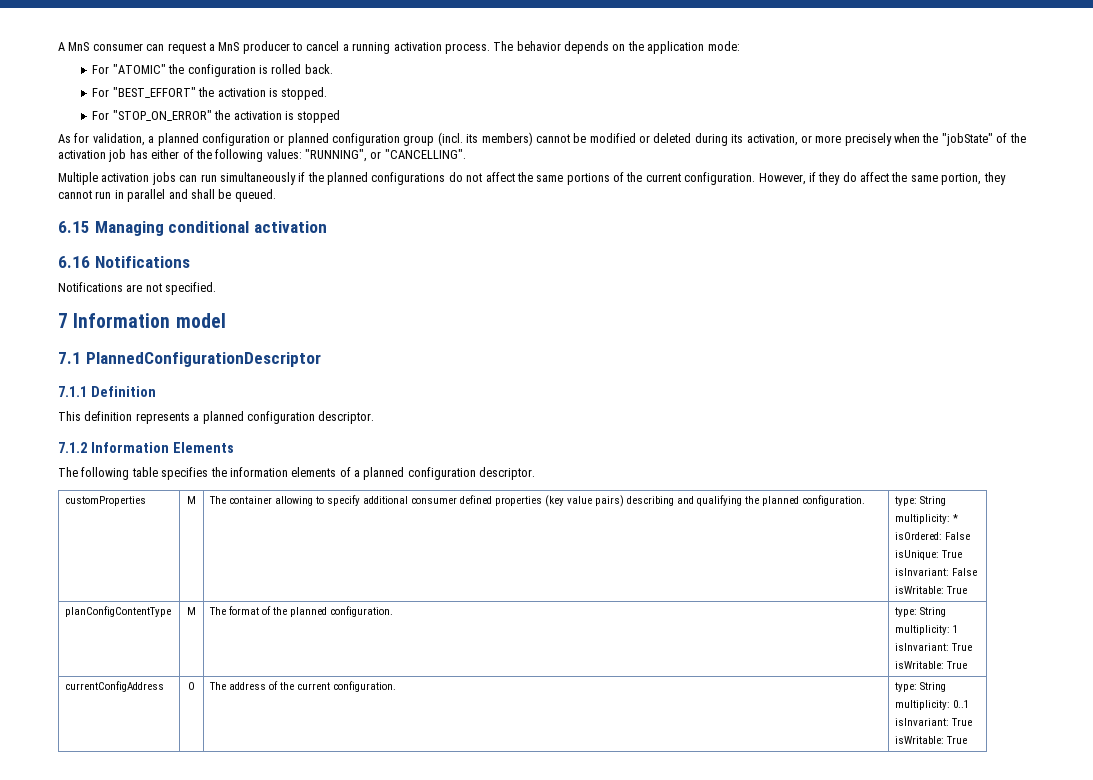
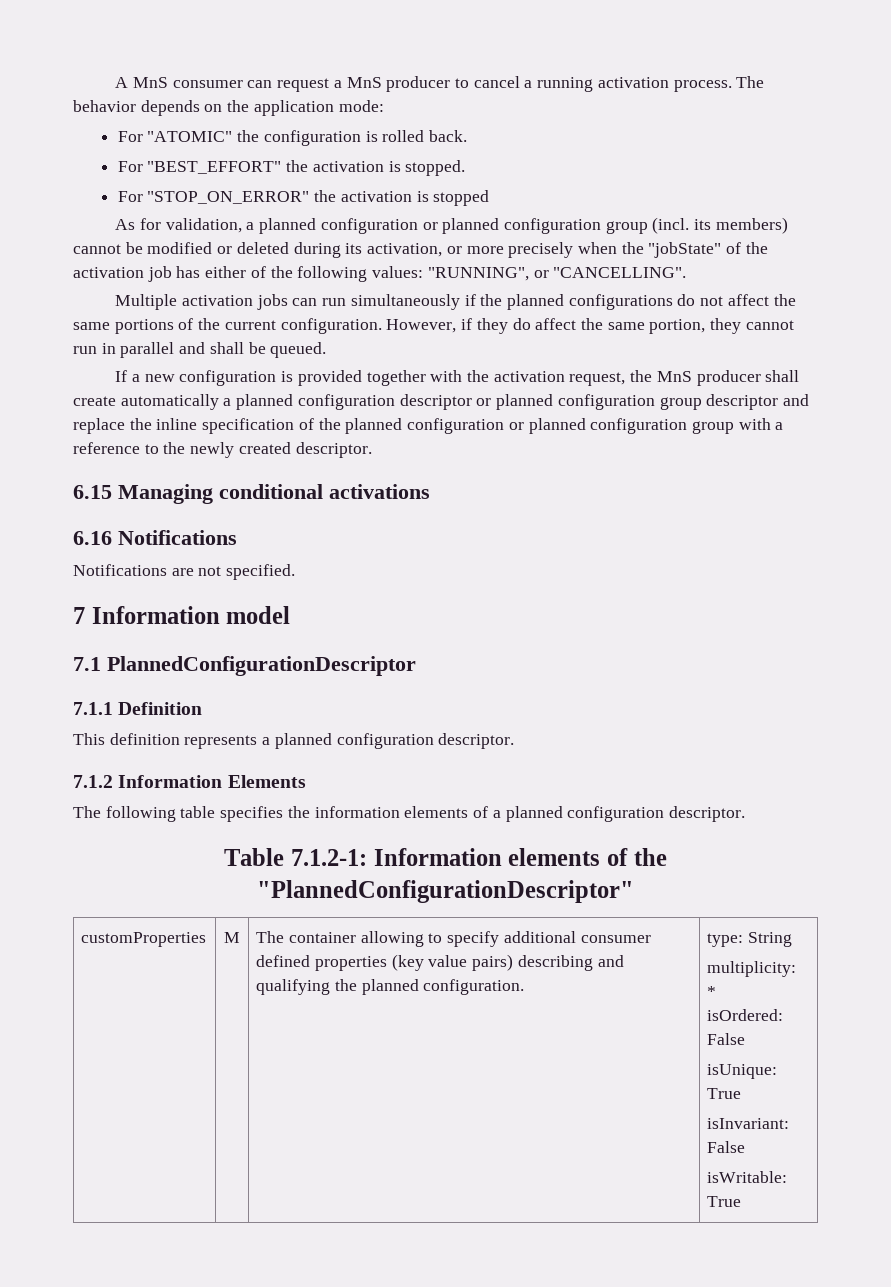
(276, 195) none -> [115,370,800,386] [73,394,809,410] [73,418,784,434] [73,442,372,458] // If a new configuration is provided together with the activation request, the MnS producer shall create automatically a planned configuration descriptor or planned configuration group descriptor and replace the inline specification of the planned configuration or planned configuration group with a reference to the newly created descriptor.
[253,221,327,233] activation -> [329,484,430,499] activations
(536, 473) none -> [224,848,667,866] [257,880,634,903] // Table 7.1.2-1: Information elements of the "PlannedConfigurationDescriptor"
[65,606,172,617] [187,607,196,615] [209,606,394,617] [895,607,947,617] [895,625,959,635] [895,643,973,651] [895,661,968,669] [65,681,165,692] [188,682,195,690] [209,681,397,692] [895,682,947,692] [895,700,970,710] [895,718,973,726] [895,736,968,744] // planConfigContentType | M | The format of the planned configuration. | type: String // multiplicity: 1 // isInvariant: True // isWritable: True // currentConfigAddress | O | The address of the current configuration. | type: String // multiplicity: 0..1 // isInvariant: True // isWritable: True -> (742, 1201) none

